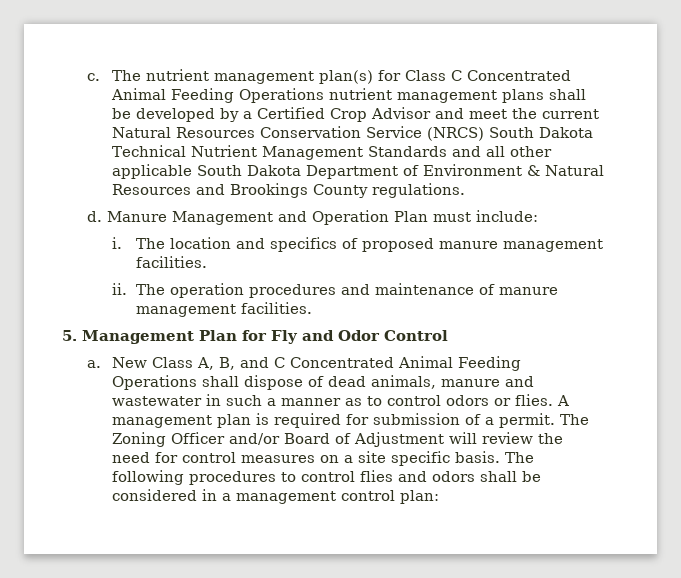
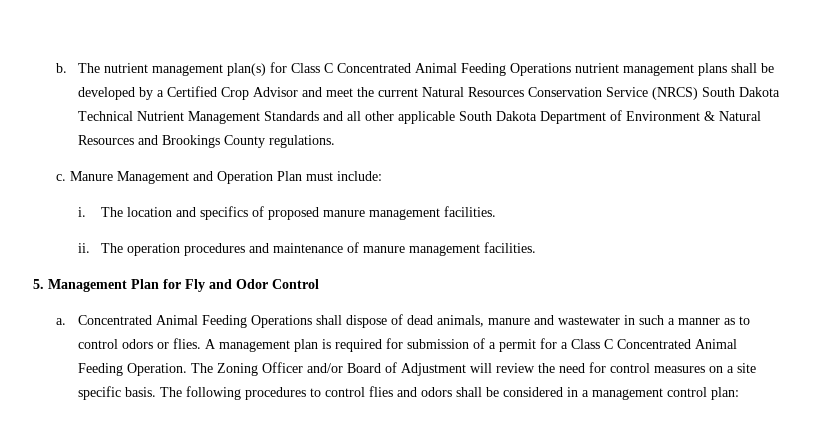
[86,73,100,81] c. -> [55,63,67,73] b.
[86,211,102,222] d. -> [55,174,66,181] c.
[111,357,285,370] New Class A, B, and C -> (66, 321) none
[498,413,555,428] permit. -> [499,338,738,352] [78,363,188,376] permit for a Class C Concentrated Animal Feeding Operation.

